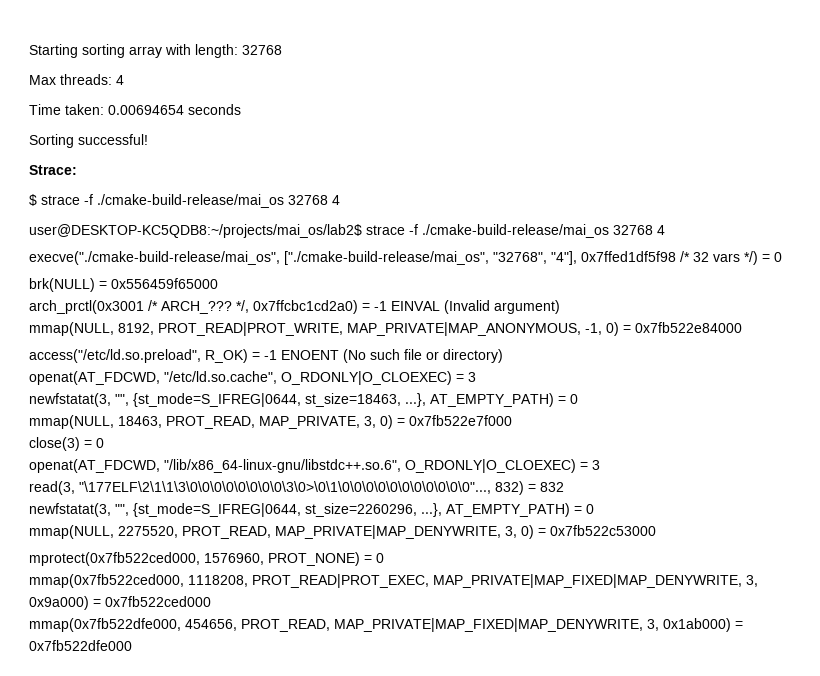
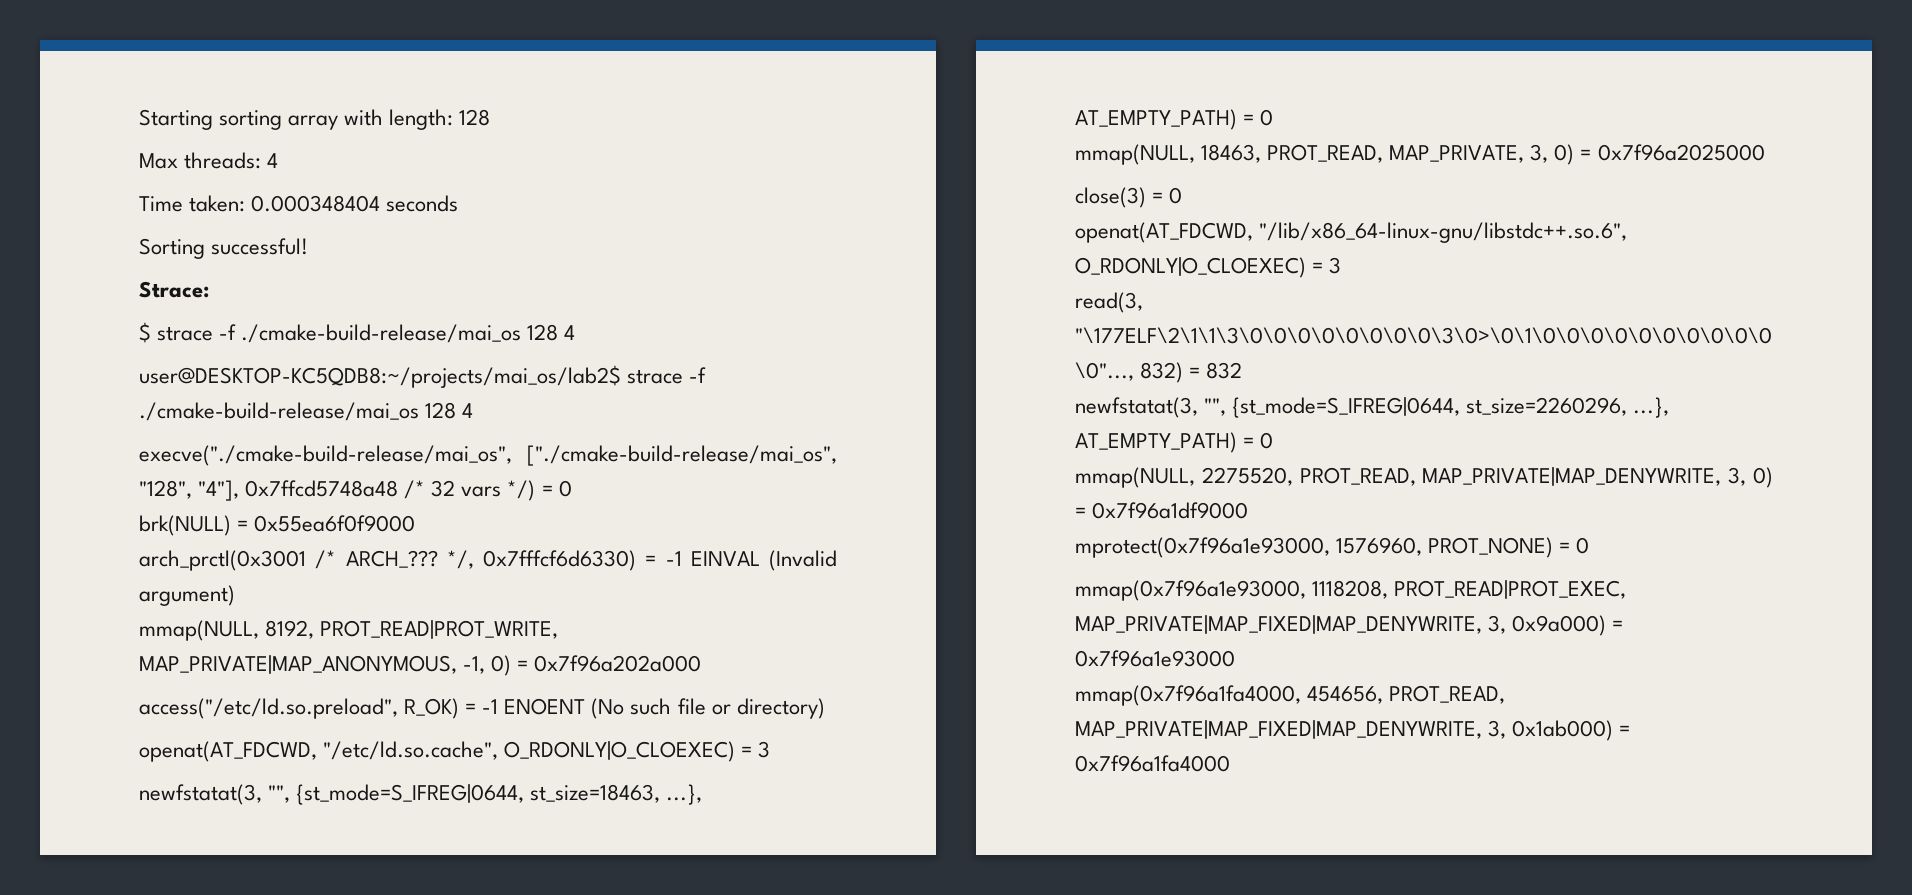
[242,45,282,55] 32768 -> [459,109,491,126] 128
[108,105,184,115] 0.00694654 -> [251,195,381,212] 0.000348404
[288,195,328,205] 32768 -> [527,324,559,341] 128
[613,225,653,235] 32768 -> [425,402,457,419] 128
[493,251,676,265] "32768", "4"], 0x7ffed1df5f98 -> [139,480,399,501] "128", "4"], 0x7ffcd5748a48
[111,278,218,289] 0x556459f65000 -> [254,515,416,532] 0x55ea6f0f9000
[253,300,358,314] 0x7ffcbc1cd2a0) -> [483,550,636,571] 0x7fffcf6d6330)
[635,322,742,333] 0x7fb522e84000 -> [534,655,702,672] 0x7f96a202a000
[409,415,512,426] 0x7fb522e7f000 -> [1597,144,1765,161] 0x7f96a2025000
[550,525,656,536] [29,552,200,566] 0x7fb522c53000 // mprotect(0x7fb522ced000, -> [1092,502,1249,519] [1075,537,1330,558] 0x7f96a1df9000 // mprotect(0x7f96a1e93000,
[29,574,184,588] mmap(0x7fb522ced000, -> [1075,580,1306,601] mmap(0x7f96a1e93000,
[105,596,211,607] [29,618,181,632] 0x7fb522ced000 // mmap(0x7fb522dfe000, -> [1075,650,1235,667] [1075,685,1301,706] 0x7f96a1e93000 // mmap(0x7f96a1fa4000,
[29,640,132,651] 0x7fb522dfe000 -> [1075,755,1230,772] 0x7f96a1fa4000

